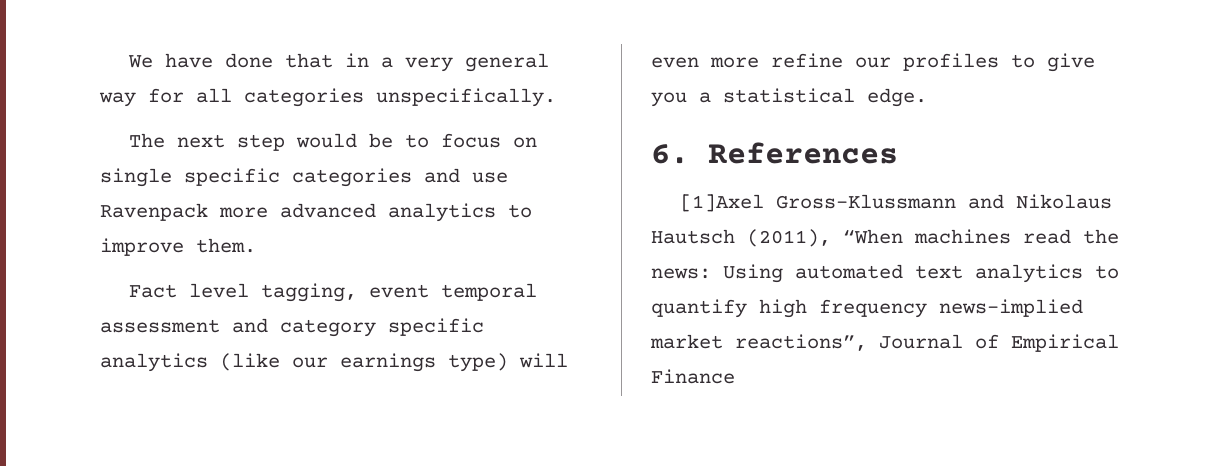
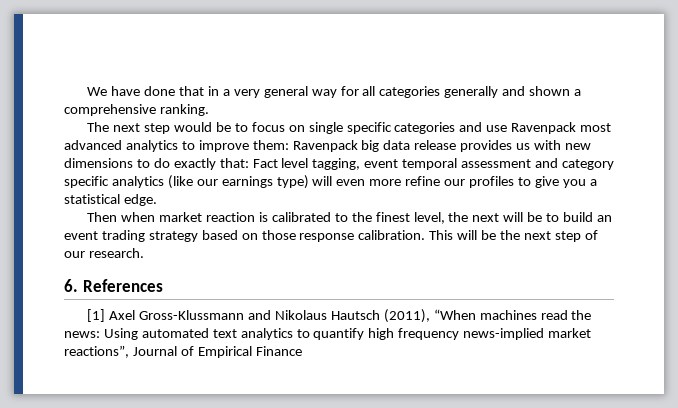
[376,88,556,107] unspecifically. -> [444,86,581,98] [64,104,209,116] generally and shown a comprehensive ranking.
[219,207,268,218] more -> [580,123,612,132] most
[196,238,256,253] them. // -> [252,140,591,152] [64,158,249,170] them: Ravenpack big data release provides us with new dimensions to do exactly that:
(927, 97) none -> [87,212,612,224] [64,230,598,242] [64,248,144,258] // Then when market reaction is calibrated to the finest level, the next will be to build an event trading strategy based on those response calibration. This will be the next step of our research.
[679,194,764,212] [1]Axel -> [87,309,136,322] [1] Axel

